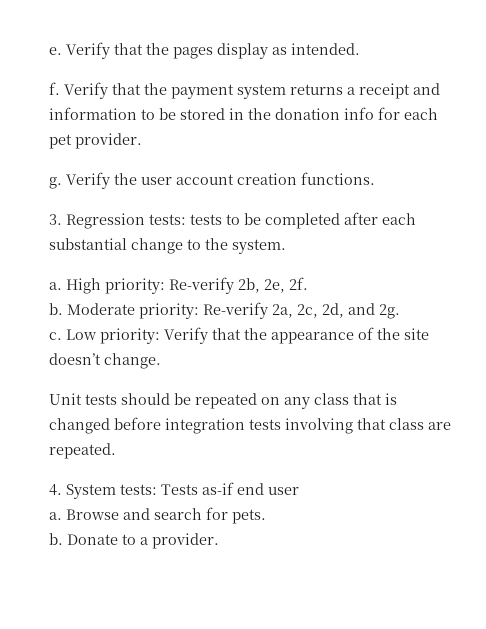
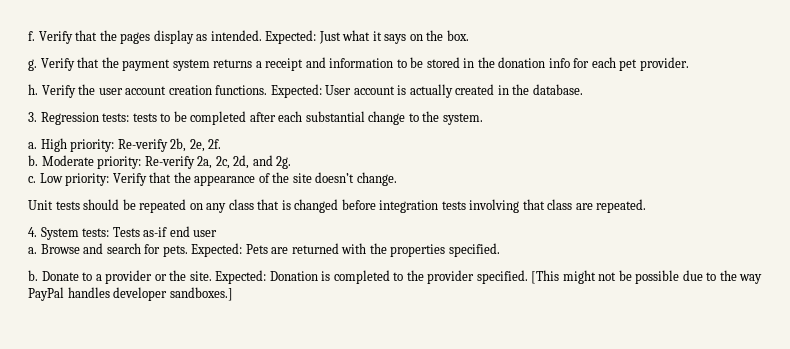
[49,47,62,55] e. -> [28,31,35,41] f.
[49,82,60,95] // f. -> [265,30,469,44] [28,59,37,71] Expected: Just what it says on the box. // g.
[49,177,62,189] g. -> [28,84,38,95] h.
(375, 178) none -> [270,84,583,98] Expected: User account is actually created in the database.
[49,533,219,549] // b. Donate to a provider. -> [191,243,500,257] [28,270,763,284] [28,287,233,301] Expected: Pets are returned with the properties specified. // b. Donate to a provider or the site. Expected: Donation is completed to the provider specified. [This might not be possible due to the way PayPal handles developer sandboxes.]

